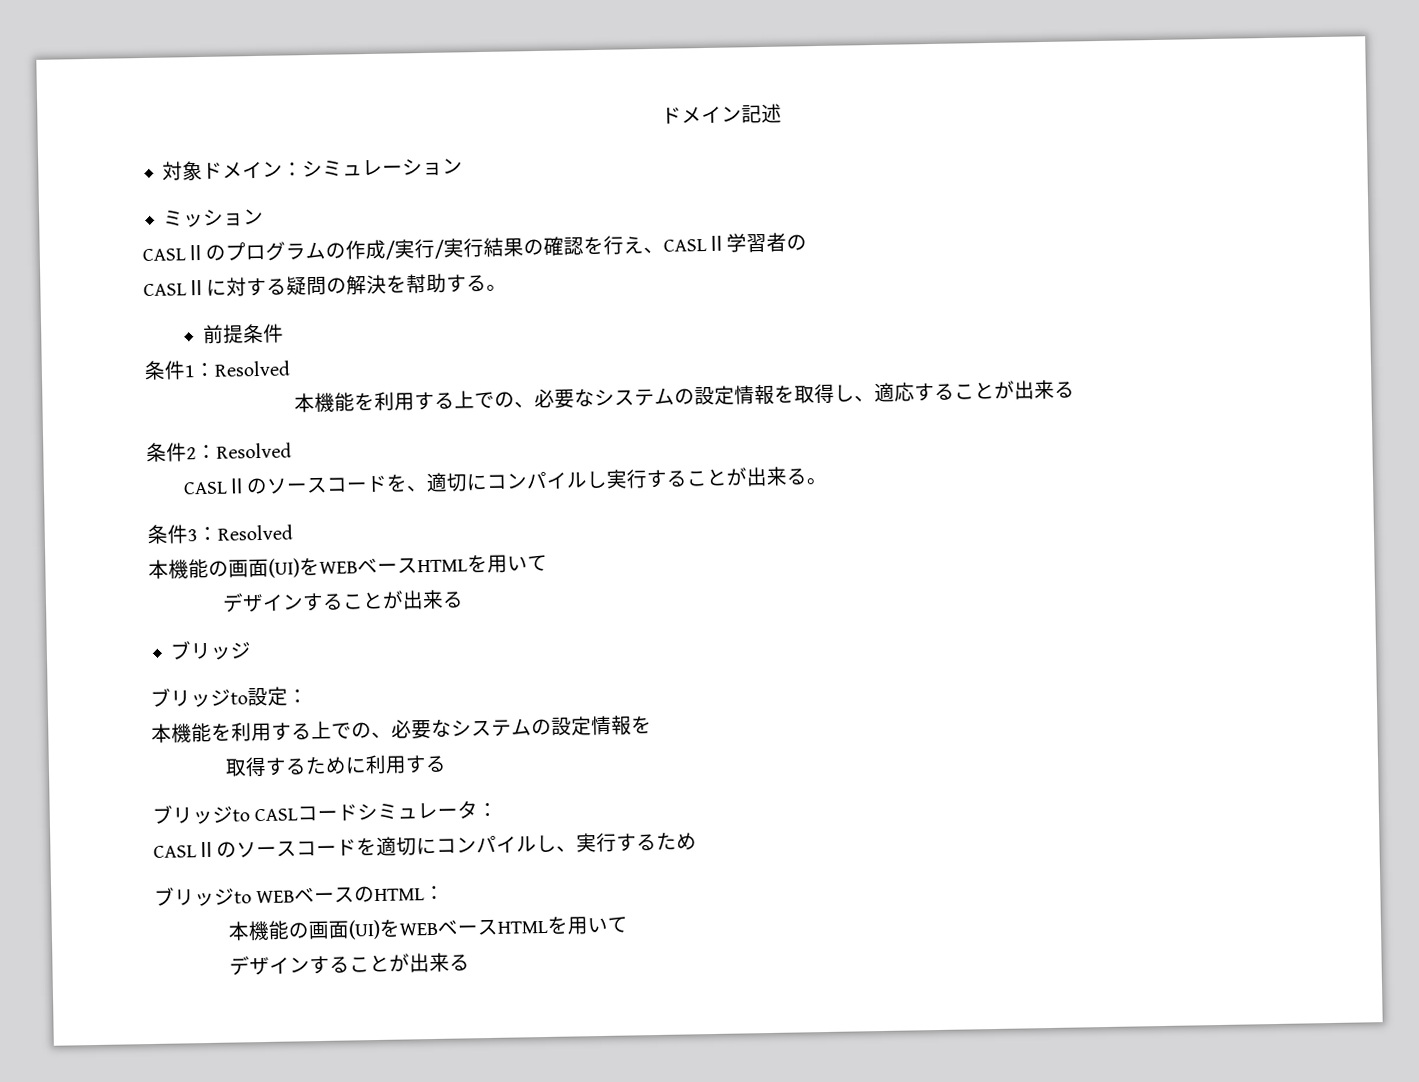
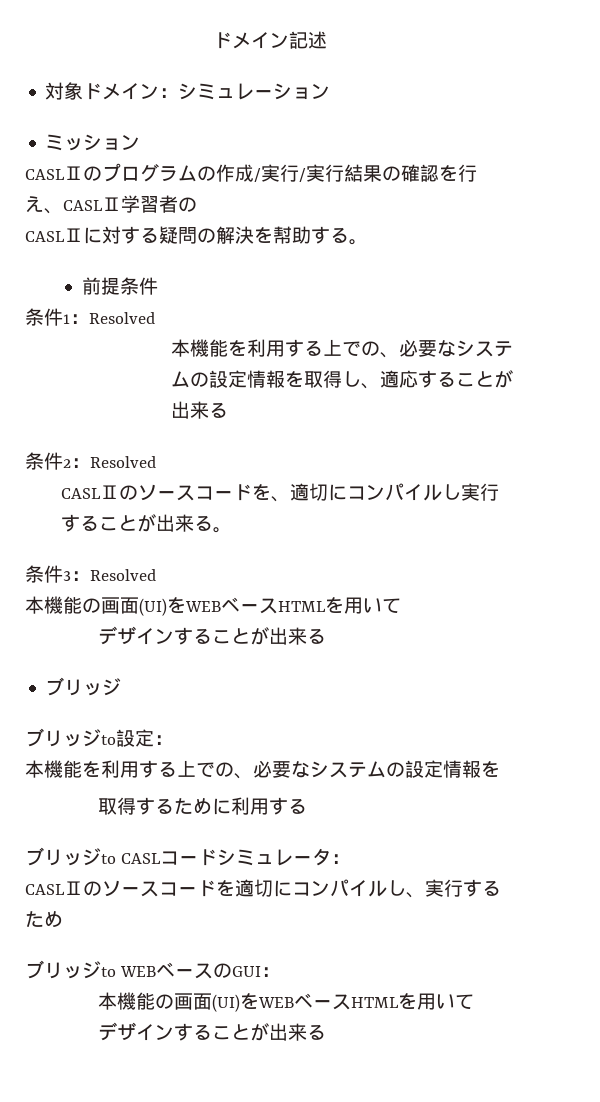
[374,888,426,902] HTML -> [231,966,261,977] GUI

